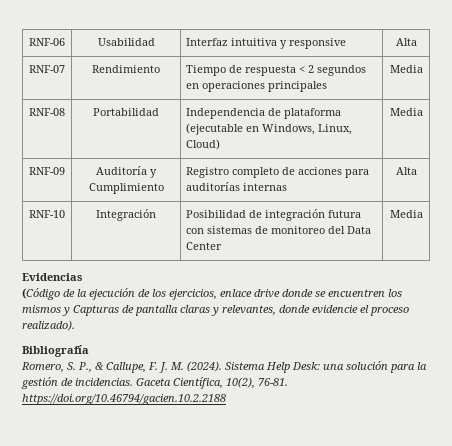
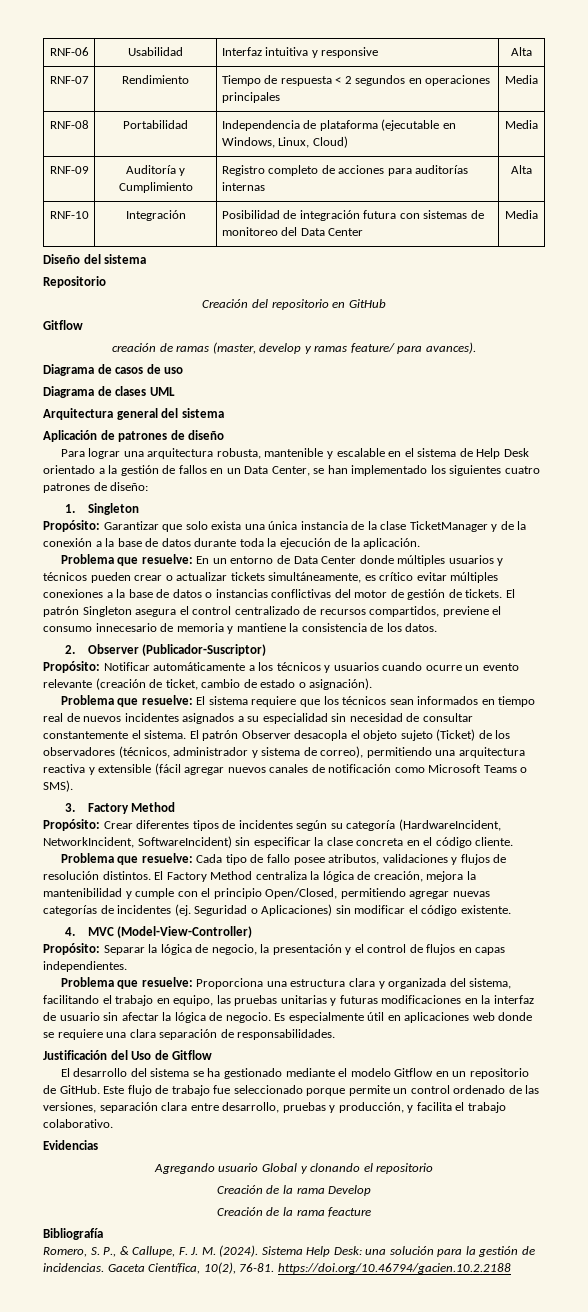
[22,273,82,281] [22,288,402,300] [22,305,409,316] [22,320,75,331] Evidencias // (Código de la ejecución de los ejercicios, enlace drive donde se encuentren los mismos y Capturas de pantalla claras y relevantes, donde evidencie el proceso realizado). -> [43,254,147,264] [43,276,106,288] [202,299,386,310] [43,320,83,330] [112,342,476,354] [43,364,184,376] [43,386,175,398] [43,408,224,420] [43,430,225,442] [60,448,529,459] [43,465,540,476] [43,482,149,493] [65,503,139,515] [43,520,527,532] [43,538,421,549] [60,554,504,566] [43,572,499,583] [43,589,515,600] [43,606,502,617] [43,623,438,634] [65,644,267,656] [43,661,519,673] [43,678,373,690] [60,695,536,707] [43,713,473,724] [43,729,511,741] [43,746,525,758] [43,763,528,775] [43,780,73,792] [65,802,176,814] [43,819,501,831] [43,836,514,848] [60,853,507,865] [43,871,476,882] [43,888,490,899] [43,904,511,916] [65,926,253,938] [43,943,506,955] [43,961,127,972] [60,977,512,989] [43,995,534,1006] [43,1012,533,1023] [43,1029,336,1040] [43,1050,213,1060] [60,1068,529,1079] [43,1085,540,1096] [43,1102,506,1113] [43,1119,113,1128] [43,1140,98,1150] [153,1163,434,1174] [216,1185,372,1196] [216,1207,372,1217] Diseño del sistema // Repositorio // Creación del repositorio en GitHub // Gitflow // creación de ramas (master, develop y ramas feature/ para avances). // Diagrama de casos de uso // Diagrama de clases UML // Arquitectura general del sistema // Aplicación de patrones de diseño // Para lograr una arquitectura robusta, mantenible y escalable en el sistema de Help Desk orientado a la gestión de fallos en un Data Center, se han implementado los siguientes cuatro patrones de diseño: // 1. Singleton // Propósito: Garantizar que solo exista una única instancia de la clase TicketManager y de la conexión a la base de datos durante toda la ejecución de la aplicación. // Problema que resuelve: En un entorno de Data Center donde múltiples usuarios y técnicos pueden crear o actualizar tickets simultáneamente, es crítico evitar múltiples conexiones a la base de datos o instancias conflictivas del motor de gestión de tickets. El patrón Singleton asegura el control centralizado de recursos compartidos, previene el consumo innecesario de memoria y mantiene la consistencia de los datos. // 2. Observer (Publicador-Suscriptor) // Propósito: Notificar automáticamente a los técnicos y usuarios cuando ocurre un evento relevante (creación de ticket, cambio de estado o asignación). // Problema que resuelve: El sistema requiere que los técnicos sean informados en tiempo real de nuevos incidentes asignados a su especialidad sin necesidad de consultar constantemente el sistema. El patrón Observer desacopla el objeto sujeto (Ticket) de los observadores (técnicos, administrador y sistema de correo), permitiendo una arquitectura reactiva y extensible (fácil agregar nuevos canales de notificación como Microsoft Teams o SMS). // 3. Factory Method // Propósito: Crear diferentes tipos de incidentes según su categoría (HardwareIncident, NetworkIncident, SoftwareIncident) sin especificar la clase concreta en el código cliente. // Problema que resuelve: Cada tipo de fallo posee atributos, validaciones y flujos de resolución distintos. El Factory Method centraliza la lógica de creación, mejora la mantenibilidad y cumple con el principio Open/Closed, permitiendo agregar nuevas categorías de incidentes (ej. Seguridad o Aplicaciones) sin modificar el código existente. // 4. MVC (Model-View-Controller) // Propósito: Separar la lógica de negocio, la presentación y el control de flujos en capas independientes. // Problema que resuelve: Proporciona una estructura clara y organizada del sistema, facilitando el trabajo en equipo, las pruebas unitarias y futuras modificaciones en la interfaz de usuario sin afectar la lógica de negocio. Es especialmente útil en aplicaciones web donde se requiere una clara separación de responsabilidades. // Justificación del Uso de Gitflow // El desarrollo del sistema se ha gestionado mediante el modelo Gitflow en un repositorio de GitHub. Este flujo de trabajo fue seleccionado porque permite un control ordenado de las versiones, separación clara entre desarrollo, pruebas y producción, y facilita el trabajo colaborativo. // Evidencias // Agregando usuario Global y clonando el repositorio // Creación de la rama Develop // Creación de la rama feacture

